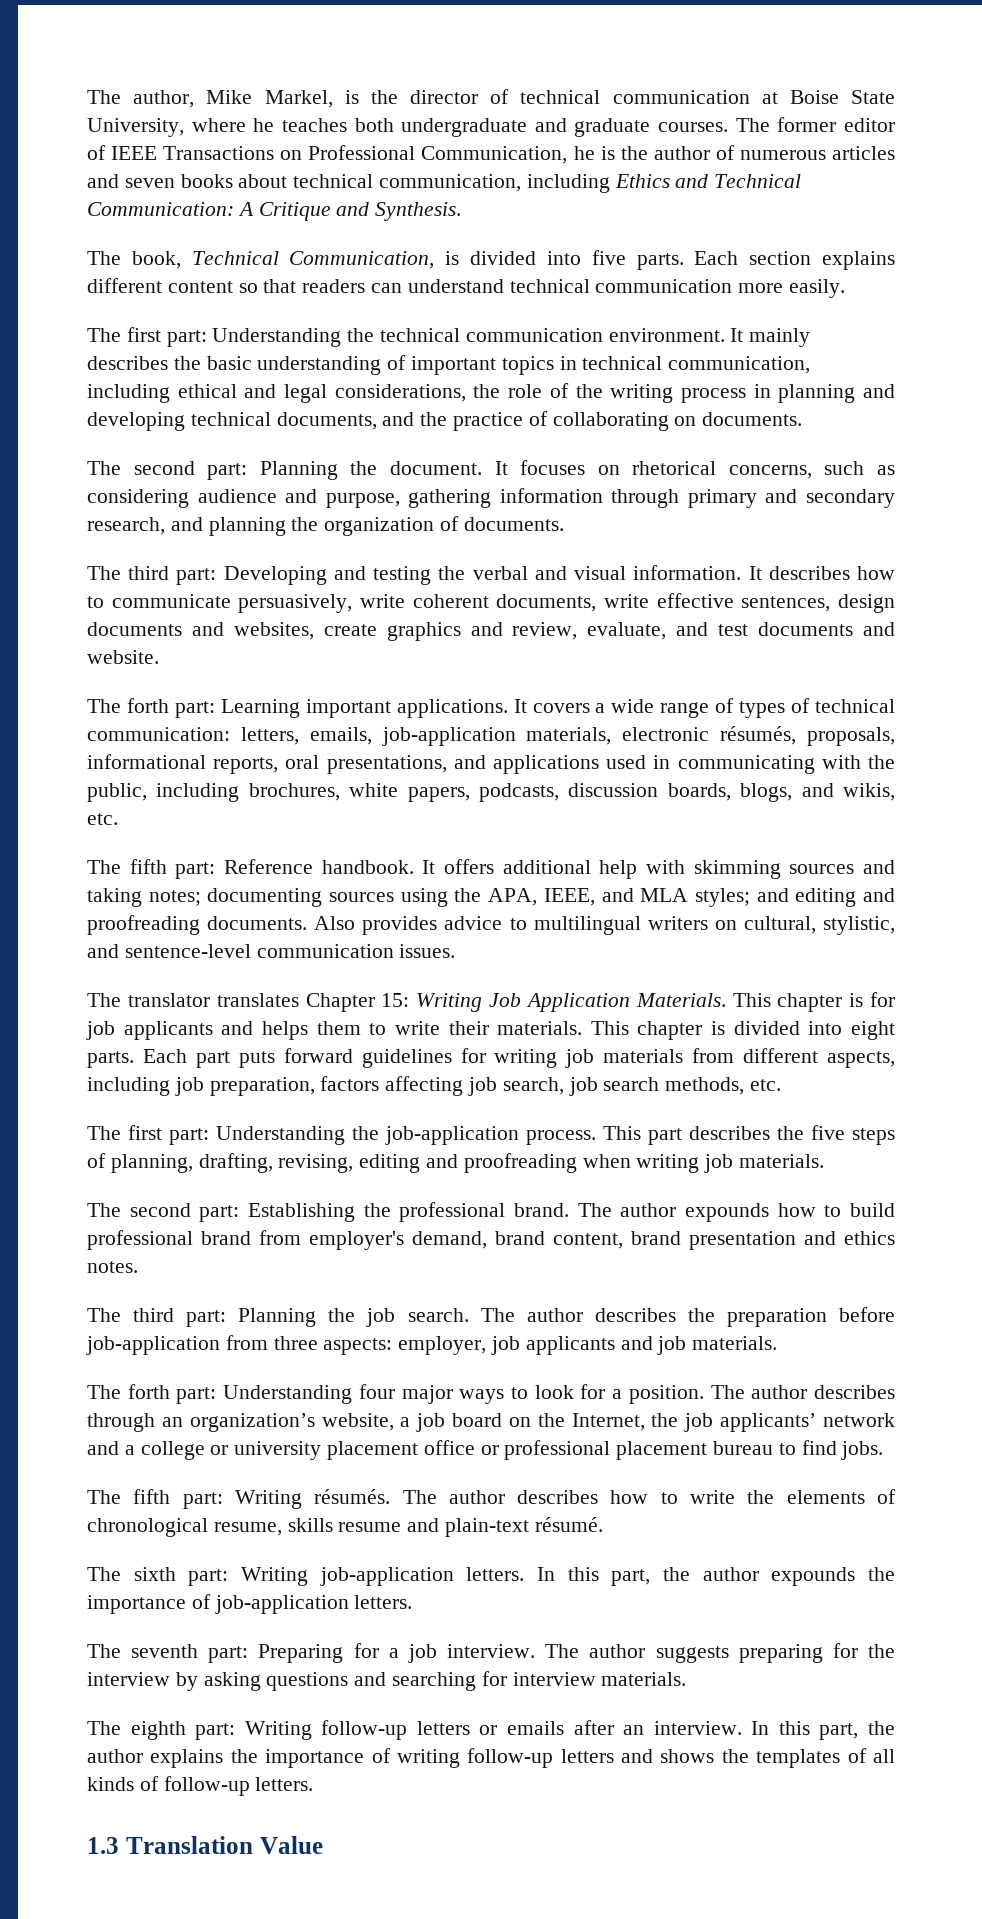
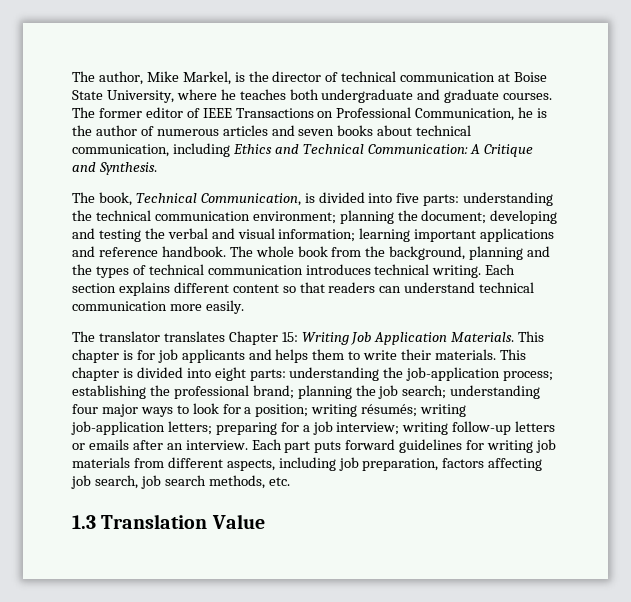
[636,253,684,270] parts. -> [423,192,554,206] [72,210,558,224] [72,228,555,242] [72,246,551,260] [72,264,482,278] parts: understanding the technical communication environment; planning the document; developing and testing the verbal and visual information; learning important applications and reference handbook. The whole book from the background, planning and the types of technical communication introduces technical writing.
[87,327,811,347] [87,355,811,375] [87,383,896,403] [87,411,803,431] [87,460,895,480] [87,488,895,508] [87,516,564,536] [87,565,896,585] [87,593,895,613] [87,622,895,641] [87,650,159,664] [87,698,896,718] [87,726,895,746] [87,754,896,774] [87,783,895,802] [87,813,118,825] [87,859,895,879] [87,888,896,907] [87,915,896,935] [87,944,456,958] // The first part: Understanding the technical communication environment. It mainly describes the basic understanding of important topics in technical communication, including ethical and legal considerations, the role of the writing process in planning and developing technical documents, and the practice of collaborating on documents. // The second part: Planning the document. It focuses on rhetorical concerns, such as considering audience and purpose, gathering information through primary and secondary research, and planning the organization of documents. // The third part: Developing and testing the verbal and visual information. It describes how to communicate persuasively, write coherent documents, write effective sentences, design documents and websites, create graphics and review, evaluate, and test documents and website. // The forth part: Learning important applications. It covers a wide range of types of technical communication: letters, emails, job-application materials, electronic résumés, proposals, informational reports, oral presentations, and applications used in communicating with the public, including brochures, white papers, podcasts, discussion boards, blogs, and wikis, etc. // The fifth part: Reference handbook. It offers additional help with skimming sources and taking notes; documenting sources using the APA, IEEE, and MLA styles; and editing and proofreading documents. Also provides advice to multilingual writers on cultural, stylistic, and sentence-level communication issues. -> (244, 307) none
[87,1051,134,1068] parts. -> [249,367,554,381] [72,385,541,399] [72,403,467,417] [71,421,556,435] [72,439,248,450] parts: understanding the job-application process; establishing the professional brand; planning the job search; understanding four major ways to look for a position; writing résumés; writing job-application letters; preparing for a job interview; writing follow-up letters or emails after an interview.
[87,1125,895,1145] [87,1153,825,1173] [87,1202,895,1222] [87,1230,895,1250] [87,1261,138,1273] [87,1307,895,1327] [86,1335,778,1355] [87,1384,895,1404] [87,1413,895,1432] [87,1440,884,1460] [87,1489,896,1509] [87,1517,603,1537] [87,1567,895,1586] [87,1594,413,1614] [87,1643,895,1663] [87,1671,687,1691] [87,1720,895,1740] [87,1748,895,1768] [87,1776,314,1796] // The first part: Understanding the job-application process. This part describes the five steps of planning, drafting, revising, editing and proofreading when writing job materials. // The second part: Establishing the professional brand. The author expounds how to build professional brand from employer's demand, brand content, brand presentation and ethics notes. // The third part: Planning the job search. The author describes the preparation before job-application from three aspects: employer, job applicants and job materials. // The forth part: Understanding four major ways to look for a position. The author describes through an organization’s website, a job board on the Internet, the job applicants’ network and a college or university placement office or professional placement bureau to find jobs. // The fifth part: Writing résumés. The author describes how to write the elements of chronological resume, skills resume and plain-text résumé. // The sixth part: Writing job-application letters. In this part, the author expounds the importance of job-application letters. // The seventh part: Preparing for a job interview. The author suggests preparing for the interview by asking questions and searching for interview materials. // The eighth part: Writing follow-up letters or emails after an interview. In this part, the author explains the importance of writing follow-up letters and shows the templates of all kinds of follow-up letters. -> (290, 481) none

